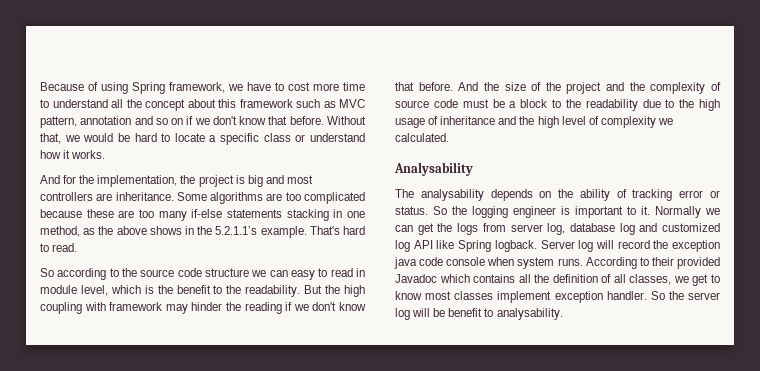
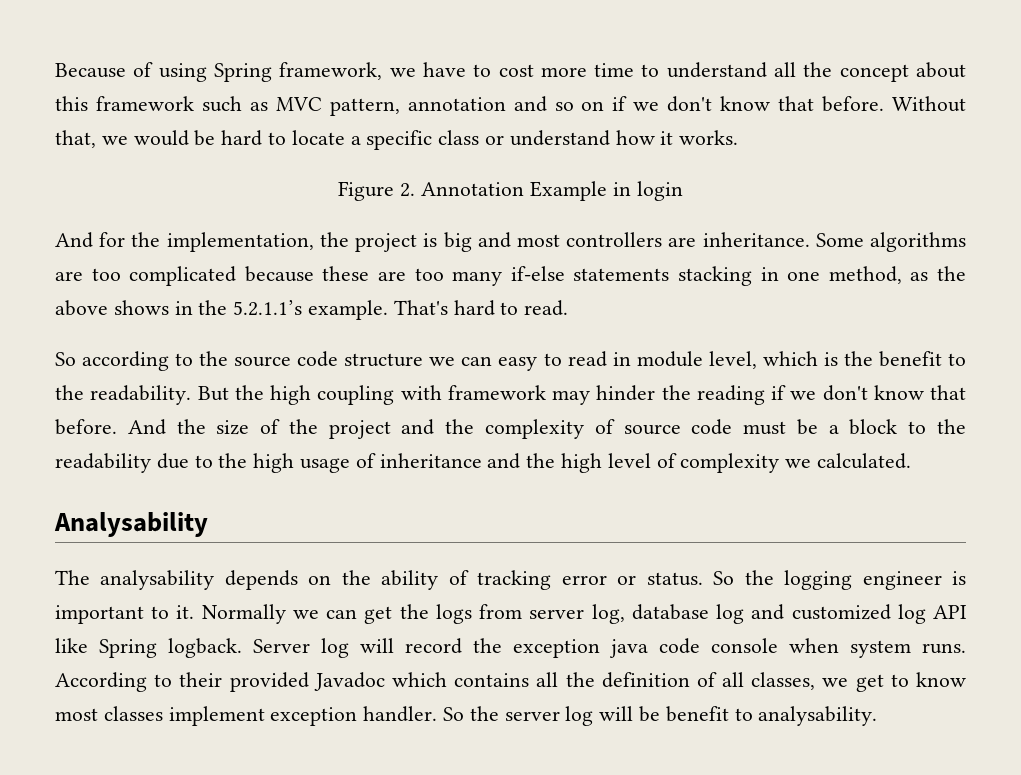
(106, 154) none -> [338,181,683,201] // Figure 2. Annotation Example in login

